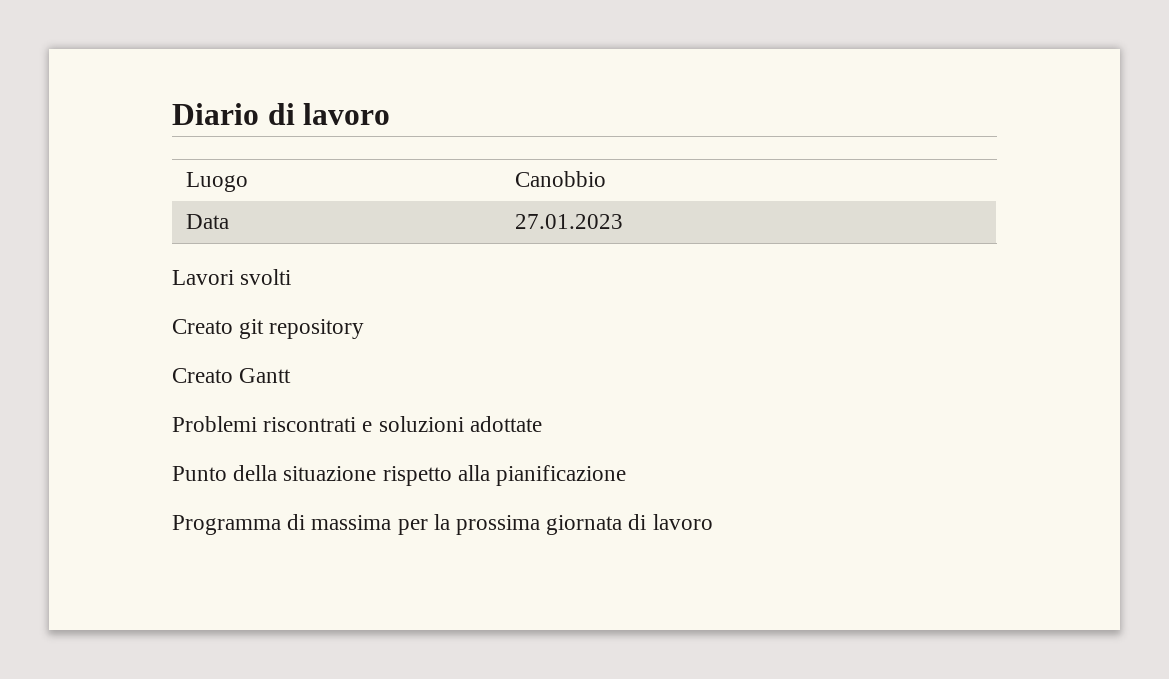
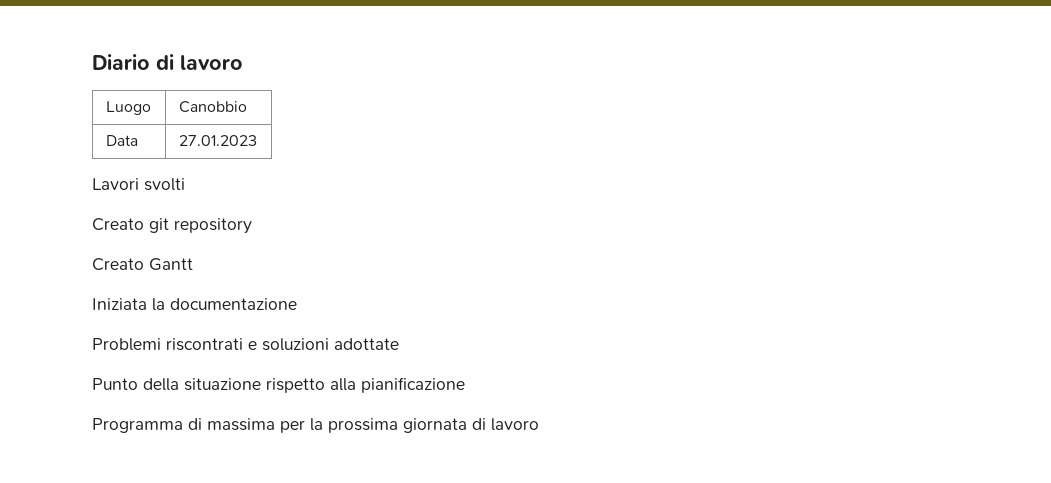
(292, 375) none -> [92,298,297,311] // Iniziata la documentazione

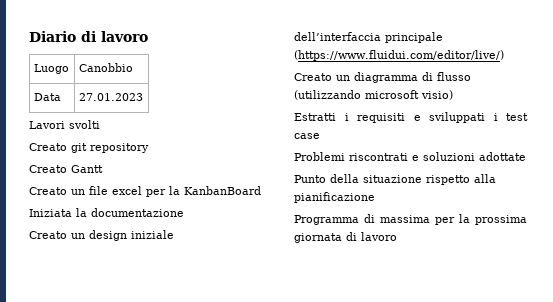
[92,298,297,311] Iniziata la documentazione -> [29,186,261,197] [29,208,184,217] [29,230,174,241] [294,32,443,43] [294,50,504,61] [294,72,471,83] [294,90,453,100] [294,112,528,123] [294,133,320,139] Creato un file excel per la KanbanBoard // Iniziata la documentazione // Creato un design iniziale dell’interfaccia principale (https://www.fluidui.com/editor/live/) // Creato un diagramma di flusso (utilizzando microsoft visio) // Estratti i requisiti e sviluppati i test case

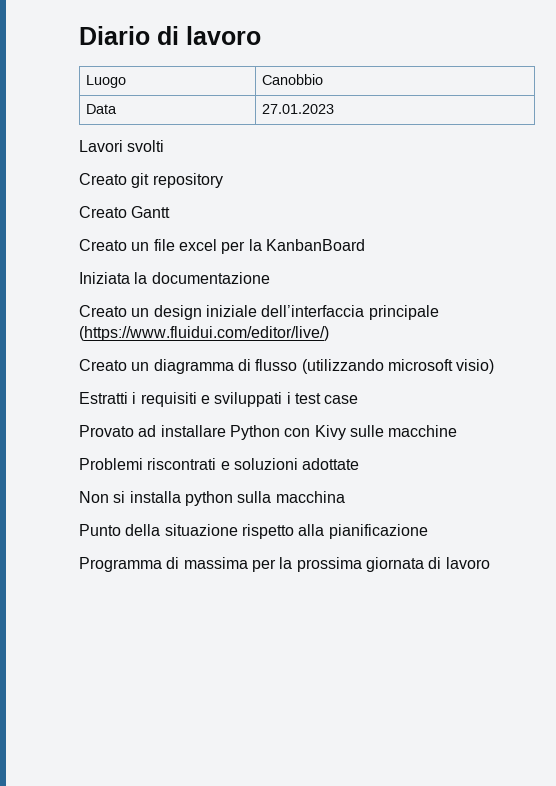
(320, 136) none -> [79,425,458,440] // Provato ad installare Python con Kivy sulle macchine
(526, 156) none -> [79,491,345,506] // Non si installa python sulla macchina

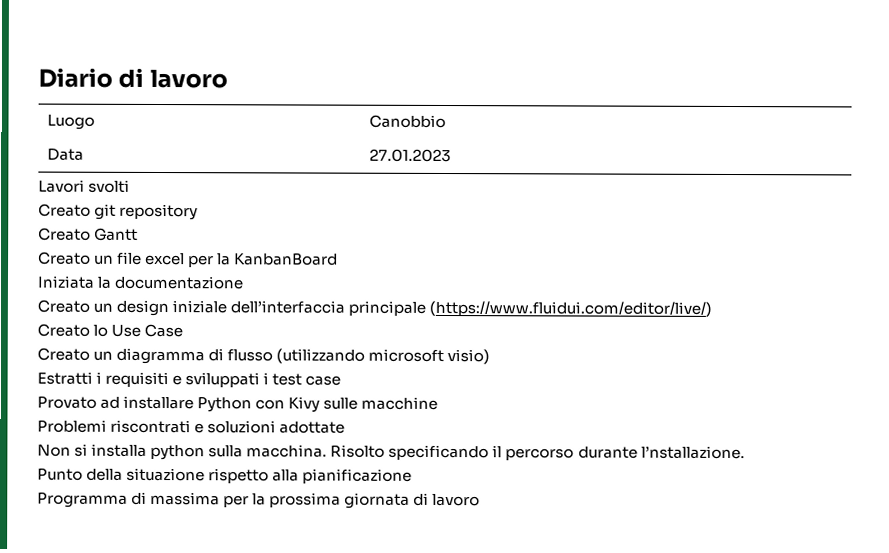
(329, 333) none -> [37,323,184,338] // Creato lo Use Case
[275,491,345,503] macchina -> [246,444,745,461] macchina. Risolto specificando il percorso durante l’nstallazione.

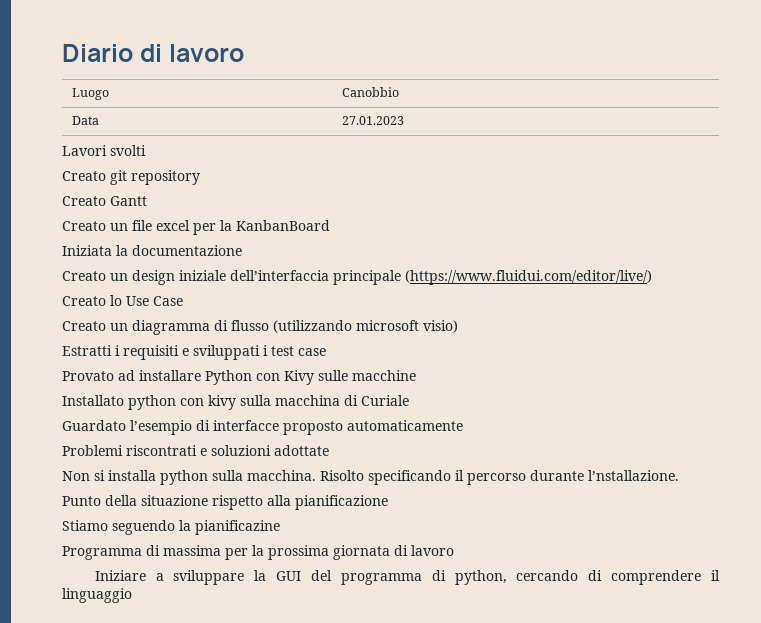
(439, 403) none -> [62,395,409,410] [62,420,463,435] // Installato python con kivy sulla macchina di Curiale // Guardato l’esempio di interfacce proposto automaticamente
(413, 476) none -> [62,520,280,535] // Stiamo seguendo la pianificazine
(481, 500) none -> [94,570,721,585] [62,588,132,603] // Iniziare a sviluppare la GUI del programma di python, cercando di comprendere il linguaggio

